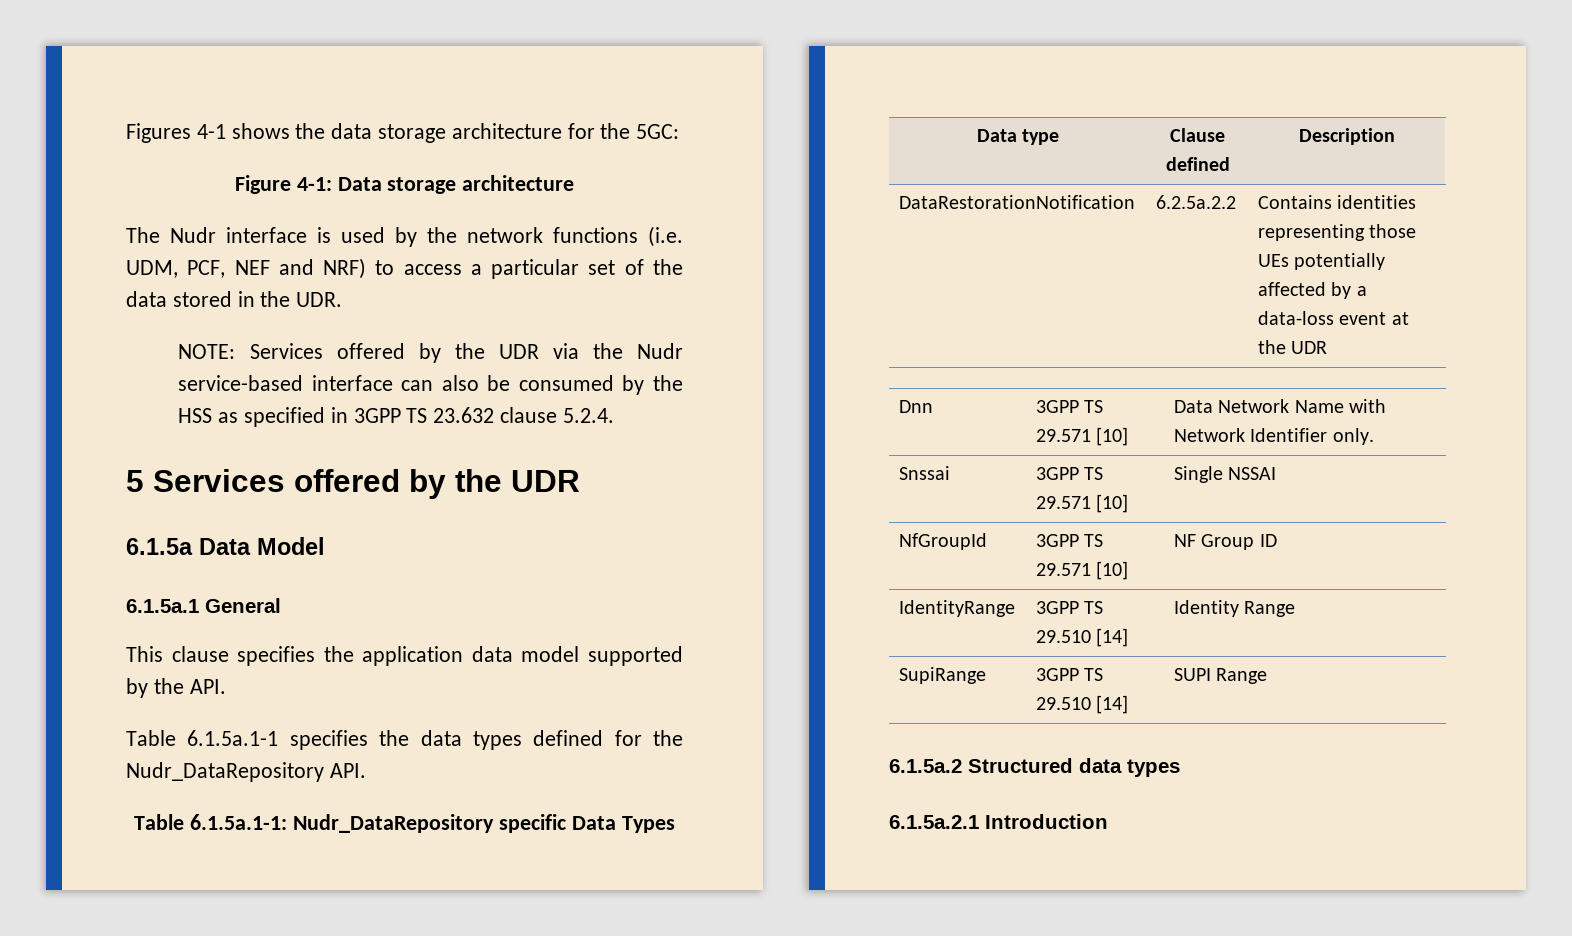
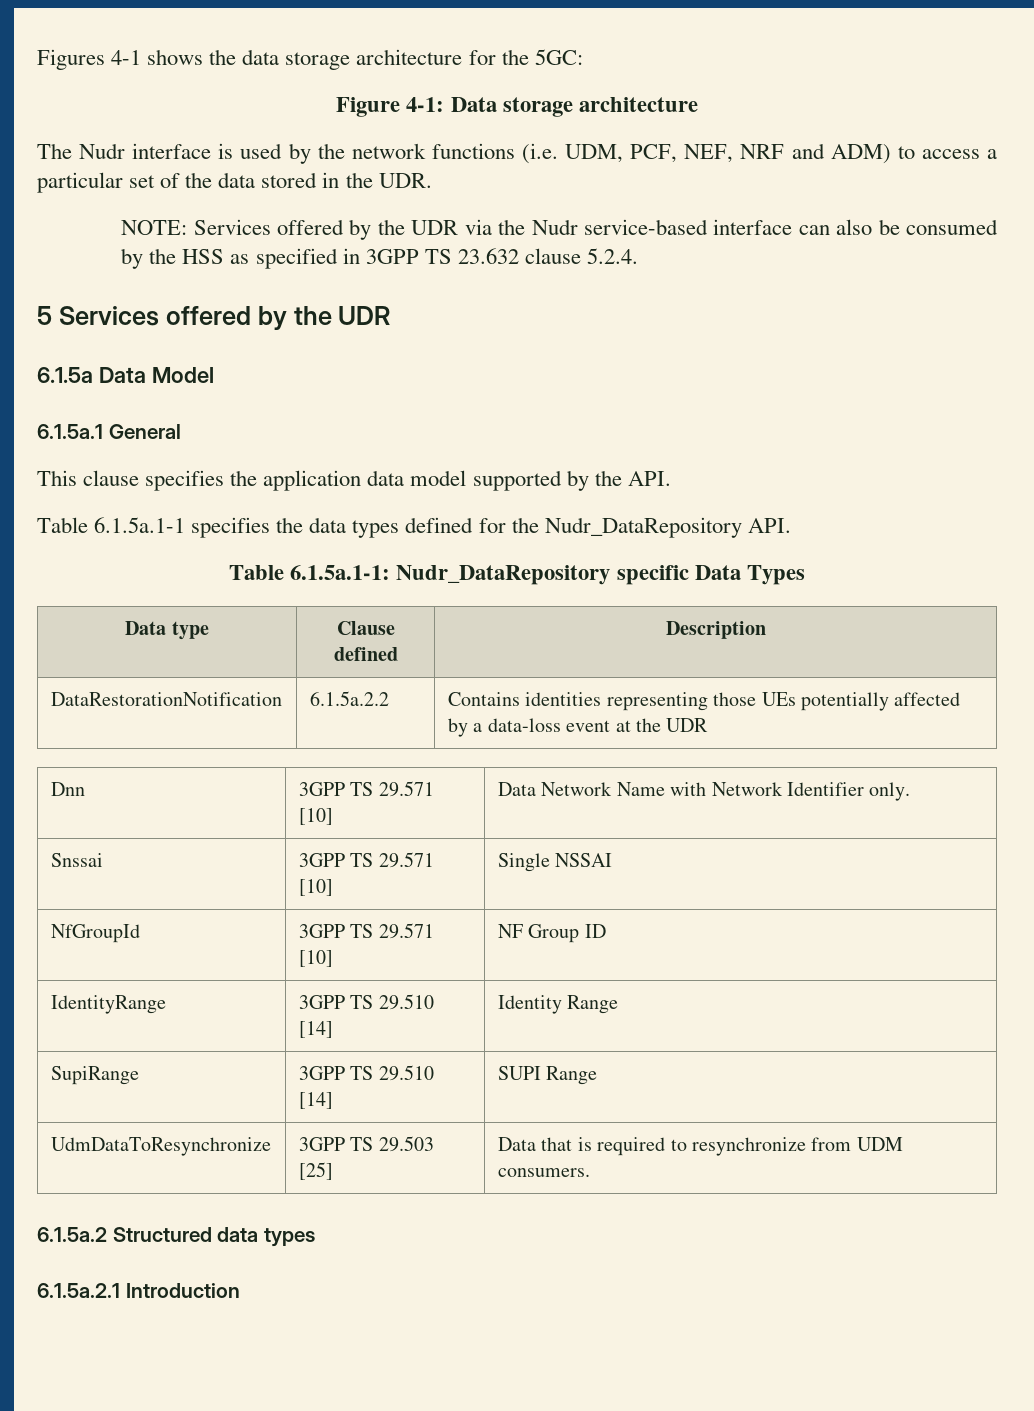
[234,258,367,279] NEF and NRF) -> [684,143,891,164] NEF, NRF and ADM)
[1156,195,1237,209] 6.2.5a.2.2 -> [309,691,389,706] 6.1.5a.2.2
(1268, 676) none -> [50,1137,271,1156] [298,1136,434,1152] [298,1162,333,1180] [497,1137,903,1156] [497,1168,590,1177] // UdmDataToResynchronize | 3GPP TS 29.503 [25] | Data that is required to resynchronize from UDM consumers.

